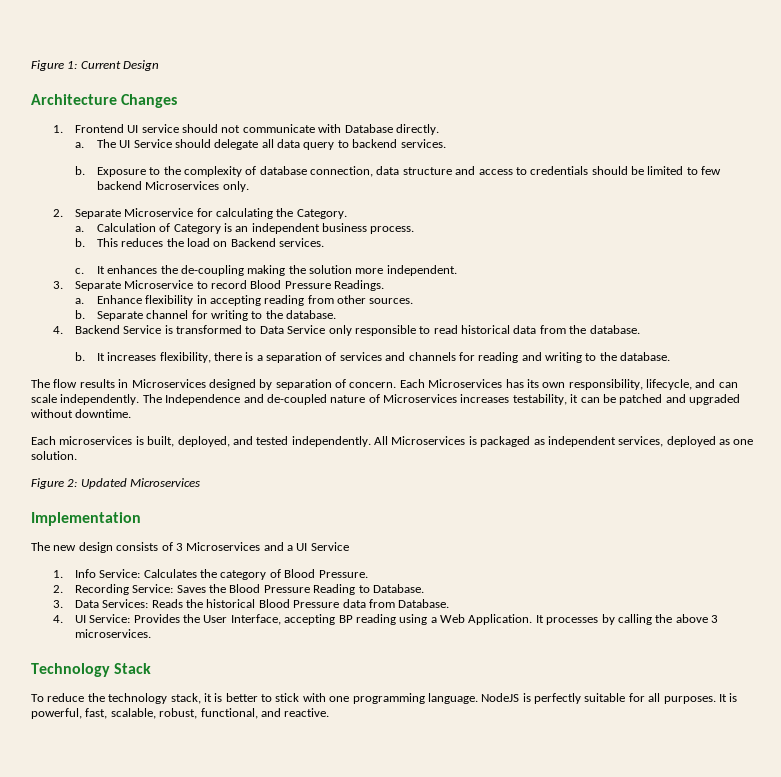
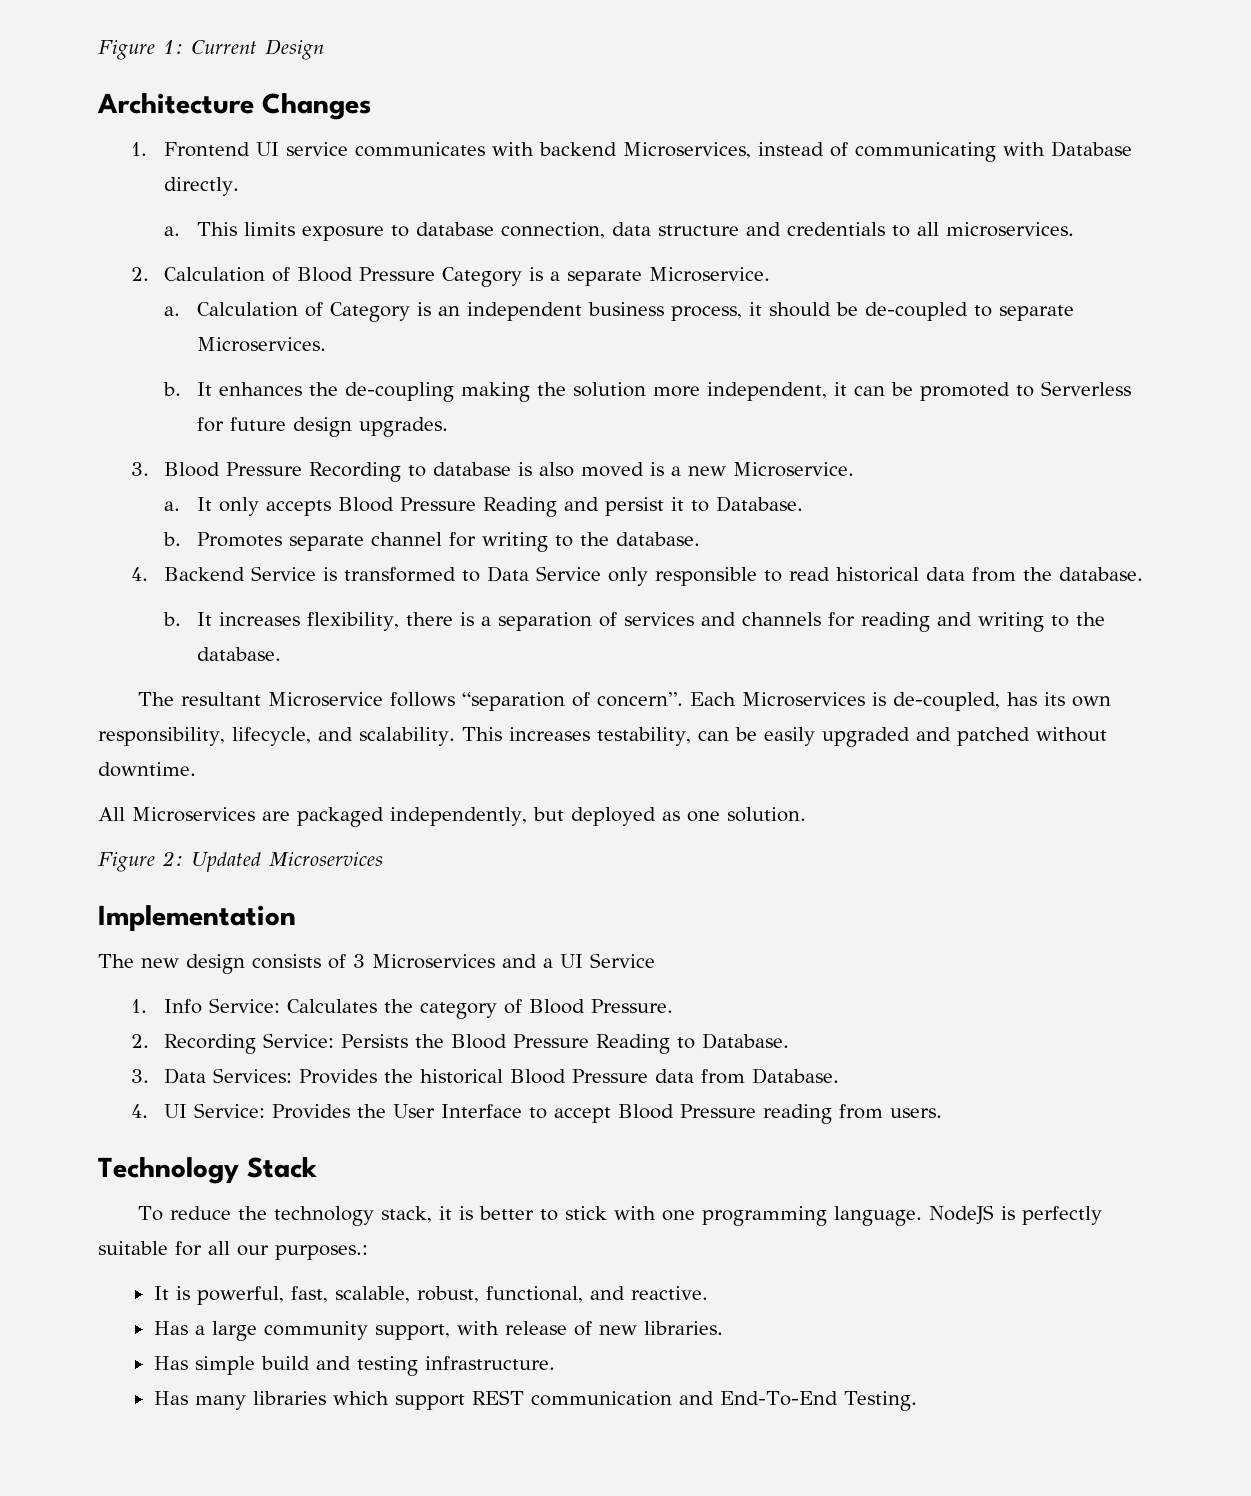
[182,124,439,135] [74,139,446,150] [74,166,257,177] should not communicate with Database directly. // a. The UI Service should delegate all data query to backend services. // b. Exposure to the complexity of -> [354,141,1132,162] [163,177,239,196] [163,222,409,241] communicates with backend Microservices, instead of communicating with Database directly. // a. This limits exposure to
[478,166,722,175] [96,181,249,192] [52,208,347,219] access to credentials should be limited to few backend Microservices only. // 2. Separate Microservice for calculating the Category. -> [786,222,1074,237] [130,267,770,287] credentials to all microservices. // 2. Calculation of Blood Pressure Category is a separate Microservice.
[370,226,415,234] [74,238,325,247] [74,268,84,274] process. // b. This reduces the load on Backend services. // c. -> [670,302,1074,321] [196,337,326,352] [162,382,181,396] process, it should be de-coupled to separate Microservices. // b.
[386,265,457,276] [52,280,385,291] [74,295,414,306] [74,310,143,321] independent. // 3. Separate Microservice to record Blood Pressure Readings. // a. Enhance flexibility in accepting reading from other sources. // b. Separate -> [706,381,1131,401] [196,417,448,437] [130,462,854,482] [163,496,803,517] [162,532,364,551] independent, it can be promoted to Serverless for future design upgrades. // 3. Blood Pressure Recording to database is also moved is a new Microservice. // a. It only accepts Blood Pressure Reading and persist it to Database. // b. Promotes separate
[53,379,503,390] flow results in Microservices designed by separation of concern. Each Microservices -> [181,692,1001,711] resultant Microservice follows “separation of concern”. Each Microservices is de-coupled,
[718,382,738,388] [31,394,457,405] can scale independently. The Independence and de-coupled nature of Microservices -> [358,727,502,746] scalability. This
[570,394,740,405] [31,409,132,418] [31,436,664,447] it can be patched and upgraded without downtime. // Each microservices is built, deployed, and tested independently. All Microservices is packaged as independent services, -> [697,727,1107,747] [98,762,196,777] [98,807,564,827] can be easily upgraded and patched without downtime. // All Microservices are packaged independently, but
[176,585,206,593] Saves -> [340,1034,408,1048] Persists
[151,599,183,608] Reads -> [298,1069,377,1084] Provides
[230,614,719,625] [74,629,151,638] Interface, accepting BP reading using a Web Application. It processes by calling the above 3 microservices. -> [440,1104,942,1124] Interface to accept Blood Pressure reading from users.
[663,696,716,704] purposes. -> [237,1245,368,1260] our purposes.: //
(330, 712) none -> [153,1321,723,1341] [153,1356,555,1376] [153,1390,918,1411] // Has a large community support, with release of new libraries. // Has simple build and testing infrastructure. // Has many libraries which support REST communication and End-To-End Testing.

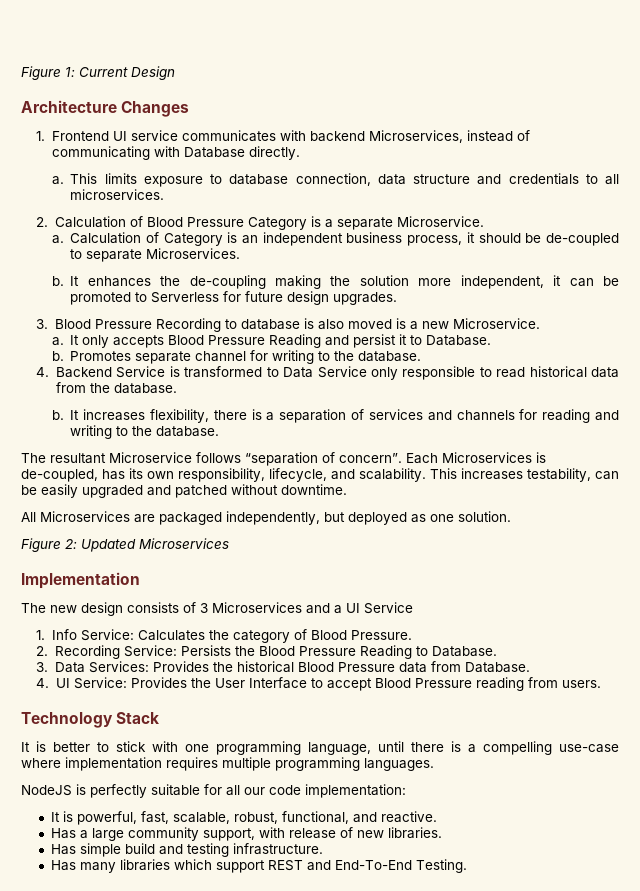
[138,1206,453,1226] To reduce the technology stack, it -> [21,742,30,752] It
[834,1206,923,1226] language. -> [308,741,619,755] [21,757,434,771] language, until there is a compelling use-case where implementation requires multiple programming languages. //
[275,1245,368,1260] purposes.: -> [269,784,406,798] code implementation:
[530,1391,672,1406] communication -> (304, 865) none

